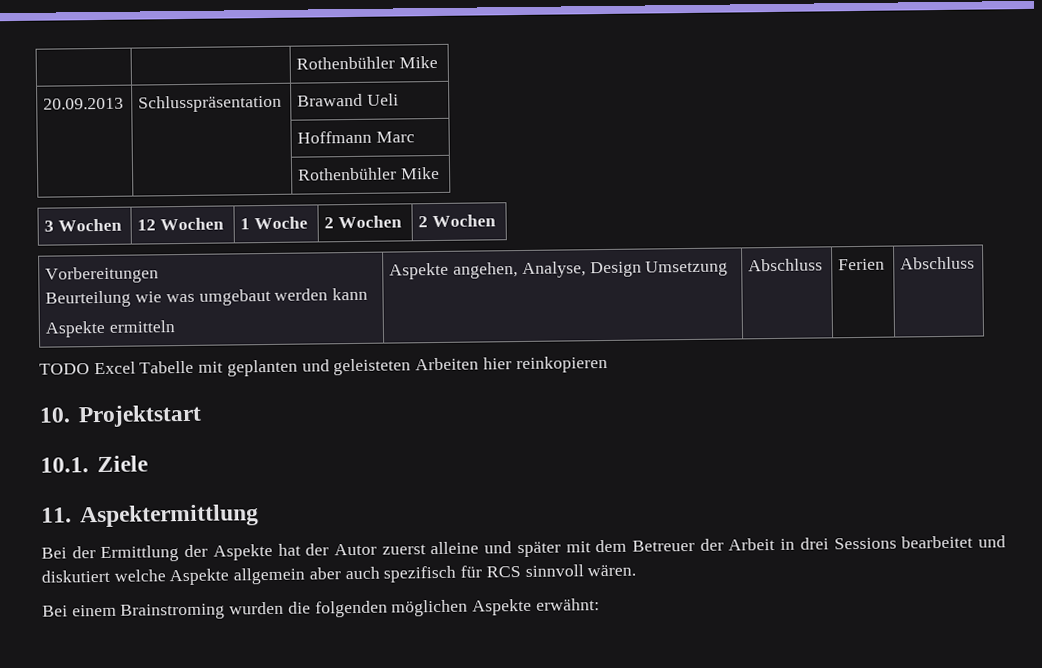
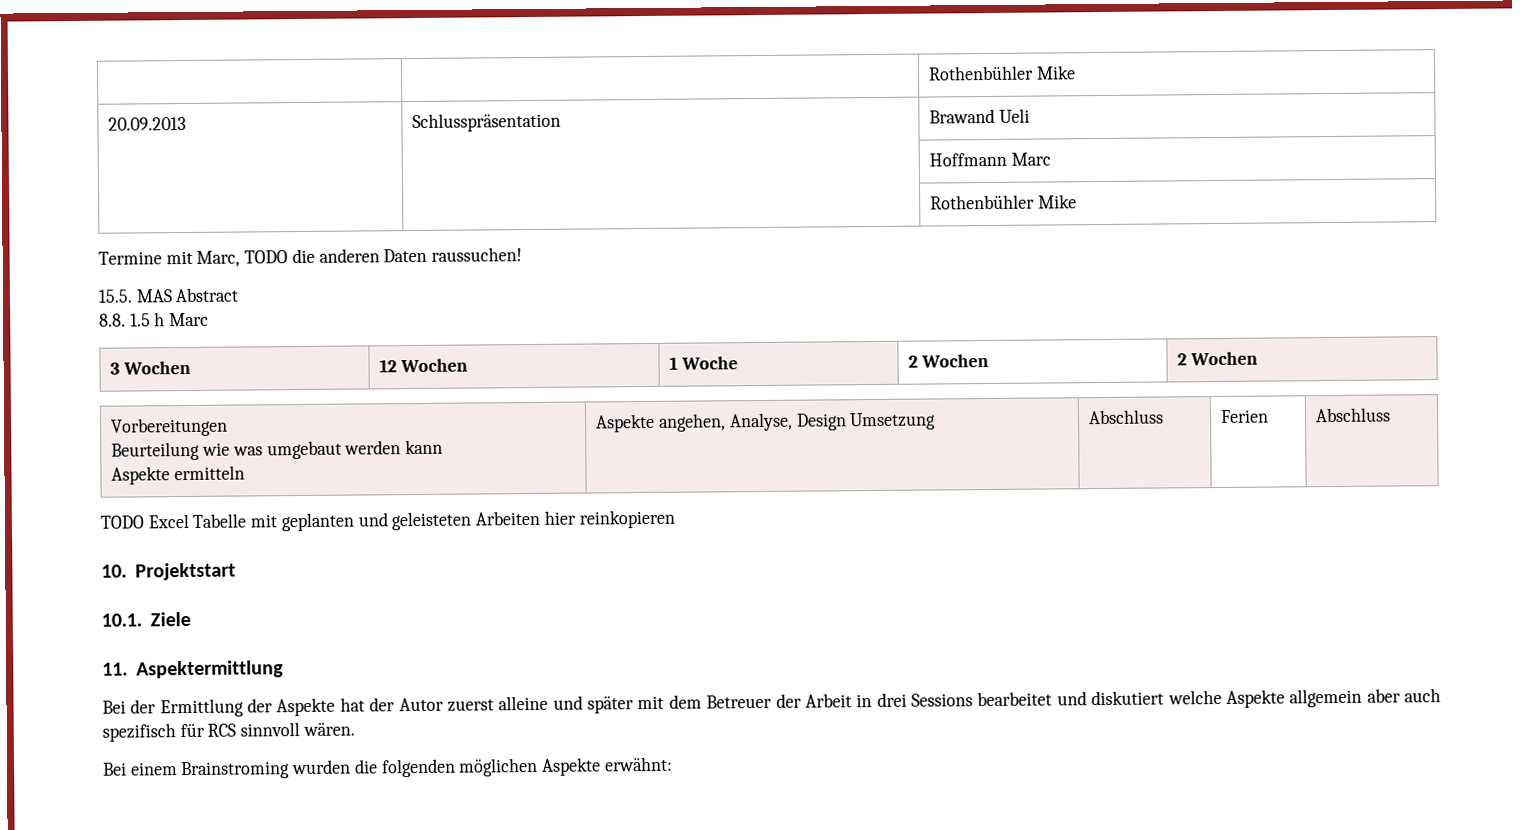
(441, 173) none -> [98,247,523,267] [98,287,239,303] [99,312,210,327] // Termine mit Marc, TODO die anderen Daten raussuchen! // 15.5. MAS Abstract // 8.8. 1.5 h Marc

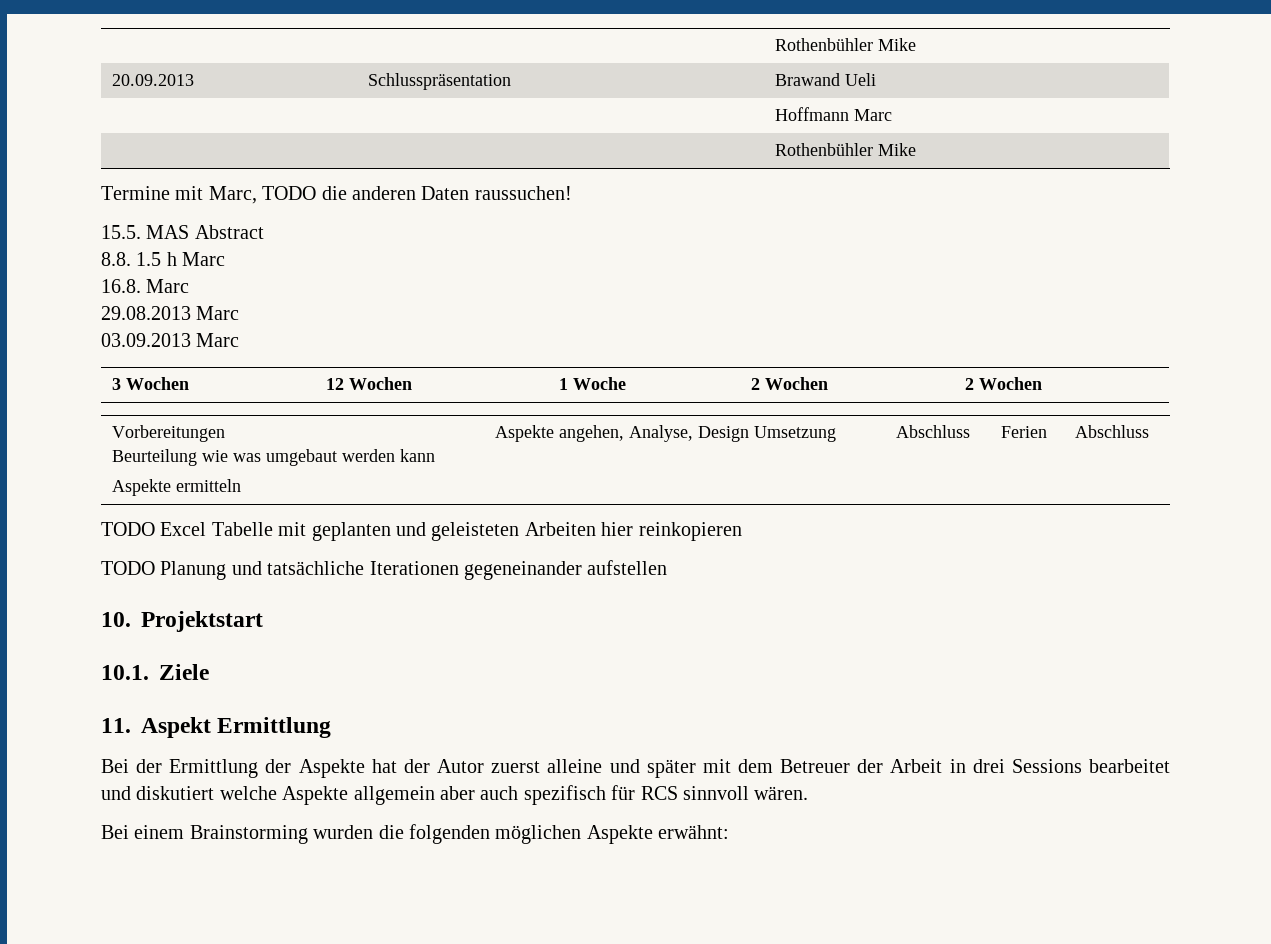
(210, 319) none -> [101,279,190,293] [101,306,240,320] [101,333,240,347] // 16.8. Marc // 29.08.2013 Marc // 03.09.2013 Marc
(675, 519) none -> [101,560,668,580] // TODO Planung und tatsächliche Iterationen gegeneinander aufstellen
[135,660,284,679] Aspektermittlung -> [141,717,332,738] Aspekt Ermittlung
[181,761,291,780] Brainstroming -> [189,825,308,844] Brainstorming

